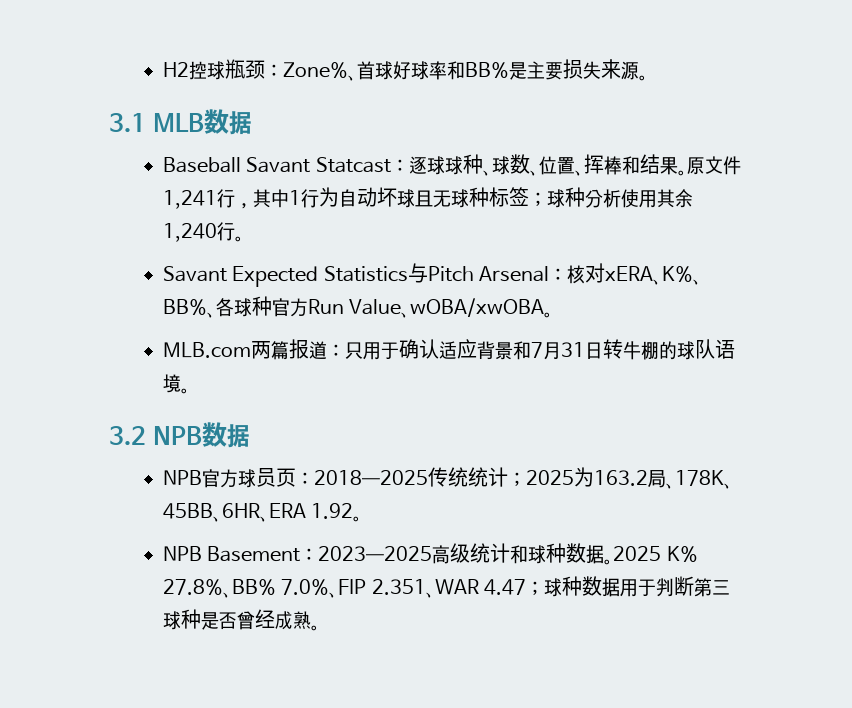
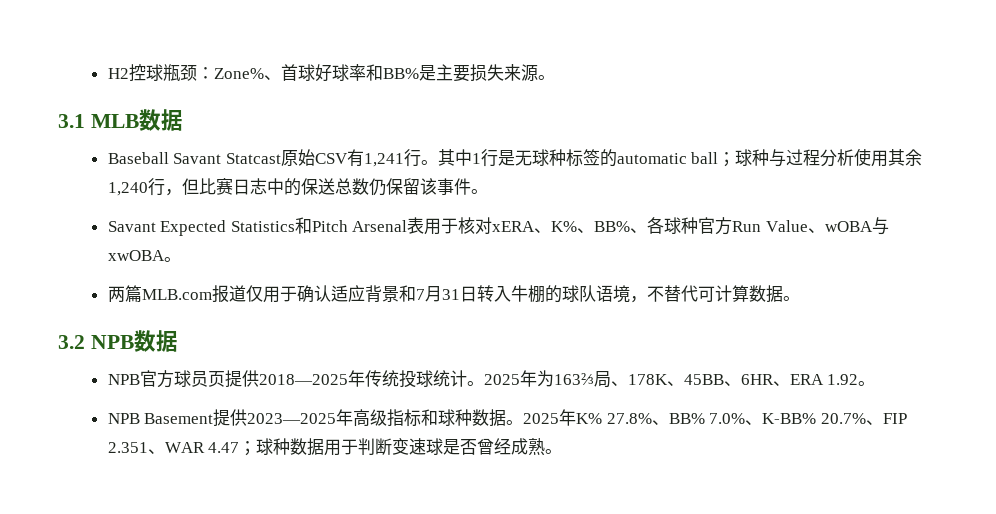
[390,154,741,176] [162,187,585,209] ：逐球球种、球数、位置、挥棒和结果。原文件1,241行，其中1行为自动坏球且无球种标签；球种 -> [280,149,821,167] 原始CSV有1,241行。其中1行是无球种标签的automatic ball；球种与过程
(235, 231) none -> [164,177,471,196] ，但比赛日志中的保送总数仍保留该事件
[407,263,428,283] 与 -> [294,217,312,234] 和
[549,268,568,281] ： -> [407,217,459,235] 表用于
[410,298,554,318] [162,339,363,360] wOBA/xwOBA。 // MLB.com两篇报道：只 -> [824,217,889,235] [107,250,181,262] [107,285,263,303] wOBA与xwOBA。 // 两篇MLB.com报道仅
(623, 349) none -> [493,286,511,302] 入
(181, 383) none -> [629,285,783,303] ，不替代可计算数据
[295,467,648,487] ：2018—2025传统统计；2025为163.2 -> [224,370,594,388] 提供2018—2025年传统投球统计。2025年为163⅔
[300,543,511,564] ：2023—2025高级统计 -> [213,409,422,427] 提供2023—2025年高级指标
(662, 553) none -> [559,409,577,426] 年
(339, 595) none -> [762,413,883,425] K-BB% 20.7%、
[694,578,731,597] [162,609,201,630] 第三球种 -> [392,438,444,455] 变速球

